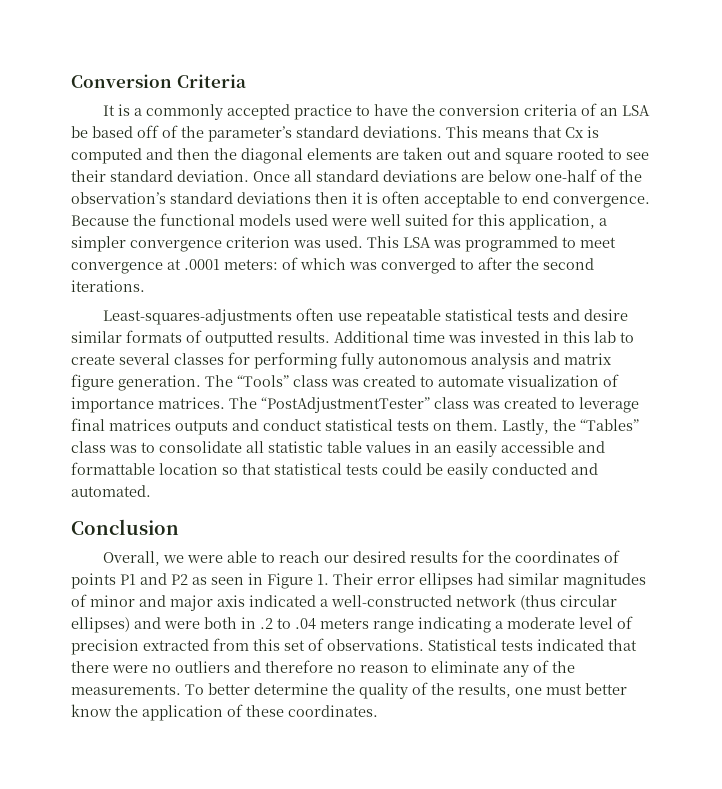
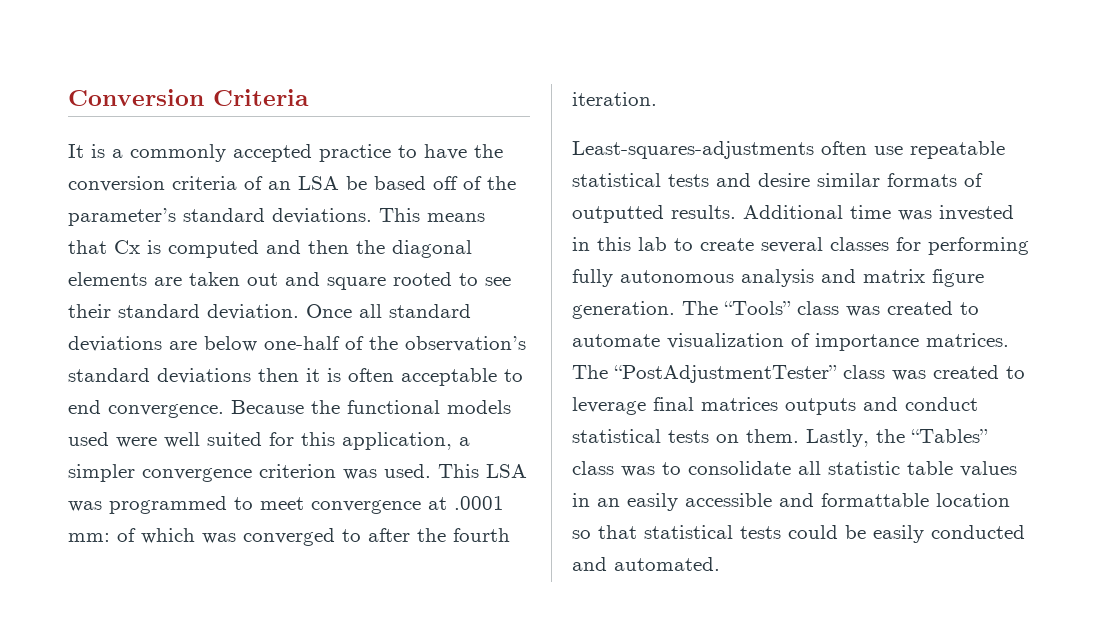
[224,259,278,270] meters: -> [68,533,110,542] mm:
[543,258,594,270] [71,280,145,292] second iterations. -> [453,528,510,542] [572,92,657,106] fourth iteration.
[71,519,179,535] [102,550,620,566] [71,573,646,589] [71,594,617,611] [71,616,633,633] [71,638,637,655] [71,660,575,677] [71,682,627,699] [71,704,378,721] // Conclusion // Overall, we were able to reach our desired results for the coordinates of points P1 and P2 as seen in Figure 1. Their error ellipses had similar magnitudes of minor and major axis indicated a well-constructed network (thus circular ellipses) and were both in .2 to .04 meters range indicating a moderate level of precision extracted from this set of observations. Statistical tests indicated that there were no outliers and therefore no reason to eliminate any of the measurements. To better determine the quality of the results, one must better know the application of these coordinates. -> (720, 564) none

